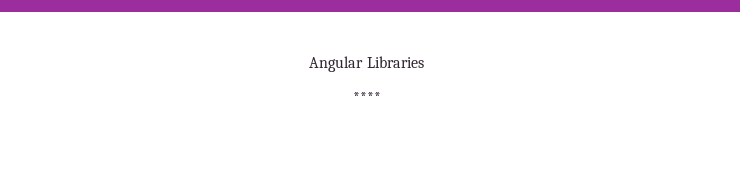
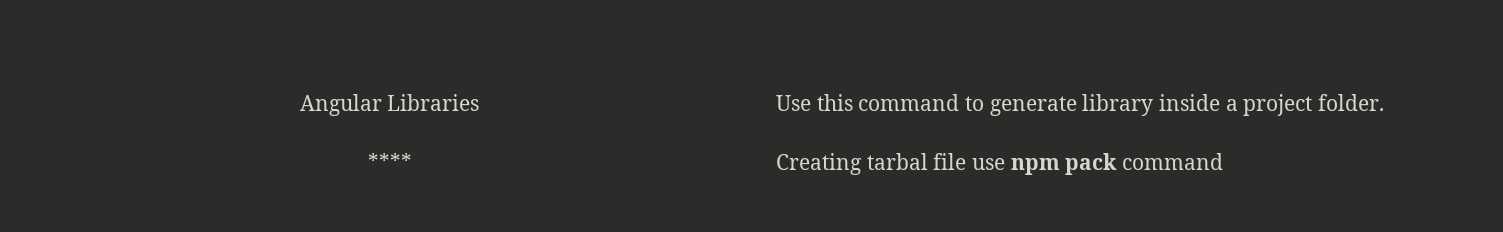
(381, 97) none -> [776,94,1385,116] [776,153,1224,175] // Use this command to generate library inside a project folder. // Creating tarbal file use npm pack command

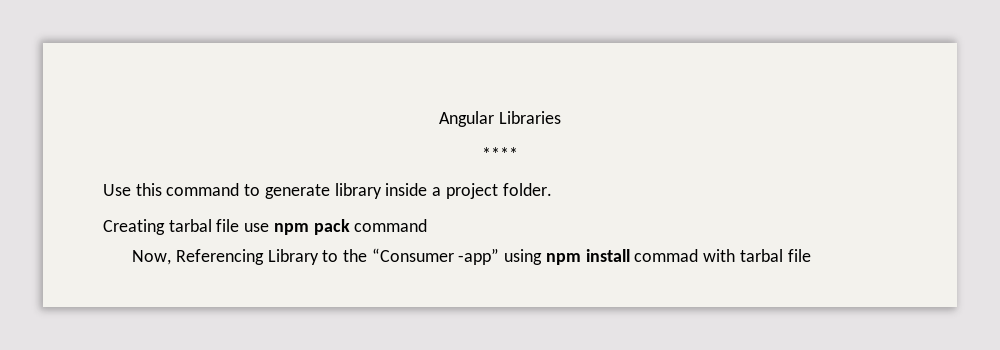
(1224, 161) none -> [132,248,811,265] // Now, Referencing Library to the “Consumer -app” using npm install commad with tarbal file

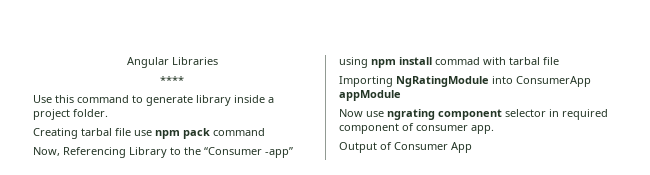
(811, 255) none -> [339,76,591,87] [339,90,401,101] [339,109,608,120] [339,123,494,134] [339,142,472,153] // Importing NgRatingModule into ConsumerApp appModule // Now use ngrating component selector in required component of consumer app. // Output of Consumer App

